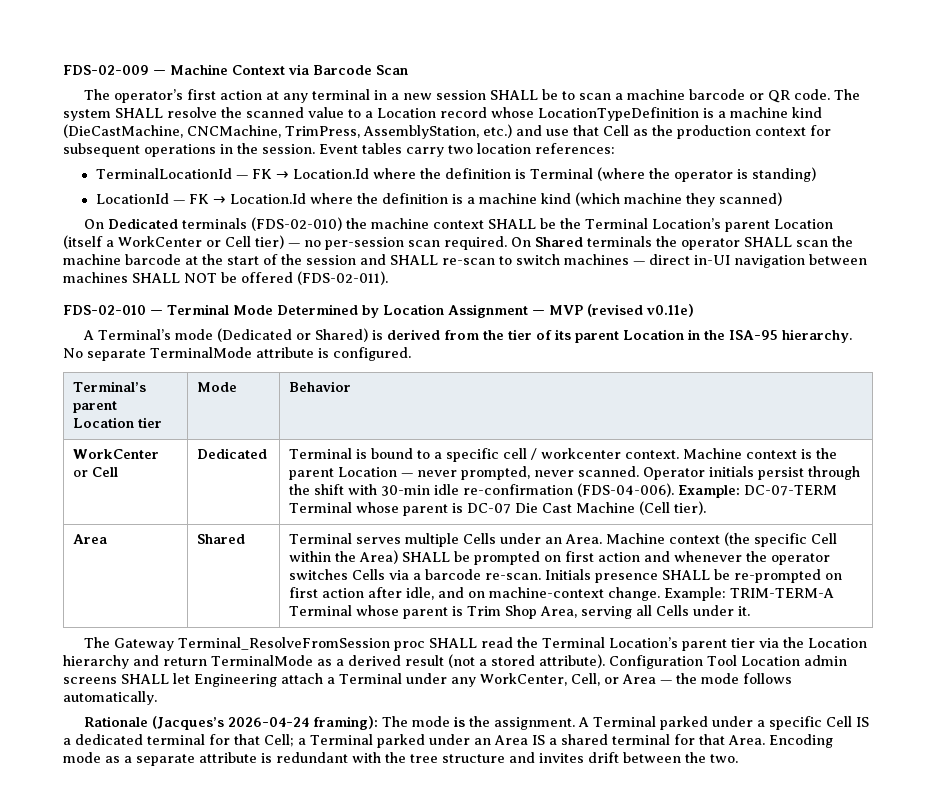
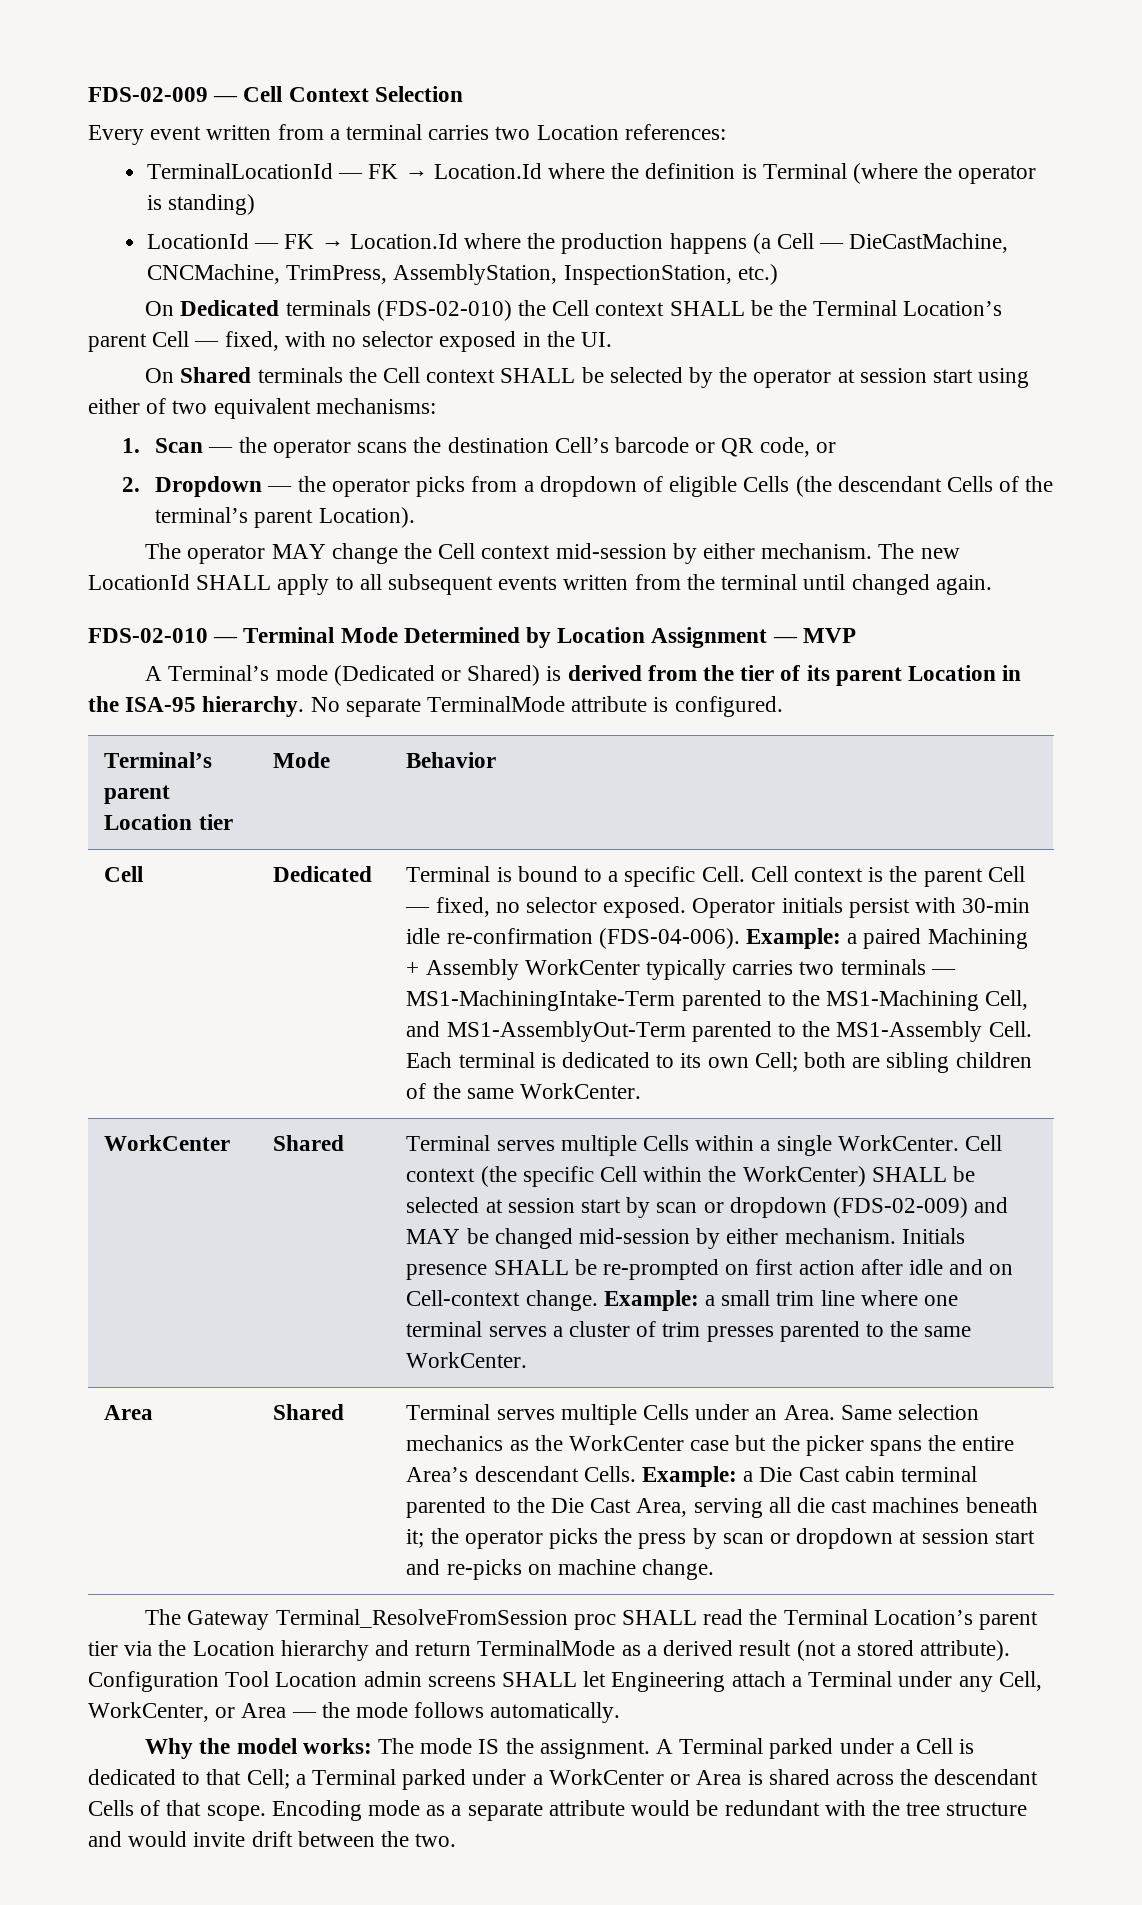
[170,64,408,75] [84,89,861,103] [63,107,822,121] [63,124,831,139] [63,143,531,157] Machine Context via Barcode Scan // The operator’s first action at any terminal in a new session SHALL be to scan a machine barcode or QR code. The system SHALL resolve the scanned value to a Location record whose LocationTypeDefinition is a machine kind (DieCastMachine, CNCMachine, TrimPress, AssemblyStation, etc.) and use that Cell as the production context for subsequent operations in the session. Event tables carry two location -> [243,86,463,102] [88,124,619,145] Cell Context Selection // Every event written from a terminal carries two Location
[381,192,782,207] definition is a machine kind (which machine they scanned) -> [561,233,1009,254] [146,264,778,285] production happens (a Cell — DieCastMachine, CNCMachine, TrimPress, AssemblyStation, InspectionStation, etc.)
[371,218,430,229] machine -> [552,300,590,316] Cell
[774,219,834,229] [63,235,853,250] [63,254,867,268] [63,271,388,285] Location (itself a WorkCenter or Cell tier) — no per-session scan required. On Shared terminals the operator SHALL scan the machine barcode at the start of the session and SHALL re-scan to switch machines — direct in-UI navigation between machines SHALL NOT be offered (FDS-02-011). -> [152,331,613,352] [145,367,1030,388] [88,398,436,419] [121,437,836,458] [121,476,1054,497] [155,507,415,528] [145,543,960,564] [88,574,992,595] Cell — fixed, with no selector exposed in the UI. // On Shared terminals the Cell context SHALL be selected by the operator at session start using either of two equivalent mechanisms: // 1. Scan — the operator scans the destination Cell’s barcode or QR code, or // 2. Dropdown — the operator picks from a dropdown of eligible Cells (the descendant Cells of the terminal’s parent Location). // The operator MAY change the Cell context mid-session by either mechanism. The new LocationId SHALL apply to all subsequent events written from the terminal until changed again.
[586,304,694,317] (revised v0.11e) -> (856, 635) none
[73,449,160,459] [73,470,89,477] WorkCenter or -> (497, 760) none
[503,448,838,460] [289,466,861,480] [289,484,345,495] cell / workcenter context. Machine context is the parent Location — never prompted, never scanned. Operator initials persist through the shift -> [701,866,1025,887] [405,897,910,918] Cell. Cell context is the parent Cell — fixed, no selector exposed. Operator initials persist
[744,485,838,496] [289,501,707,516] DC-07-TERM Terminal whose parent is DC-07 Die Cast Machine (Cell tier). -> [847,928,1028,949] [406,959,956,980] [406,990,1029,1011] [406,1021,1032,1042] [406,1052,1032,1073] [406,1083,641,1099] [104,1135,231,1151] [273,1135,345,1151] [406,1135,1003,1156] [406,1166,976,1187] [406,1197,1009,1218] [406,1228,965,1249] [406,1259,1014,1280] [406,1290,959,1311] [406,1321,972,1342] [406,1352,528,1368] a paired Machining + Assembly WorkCenter typically carries two terminals — MS1-MachiningIntake-Term parented to the MS1-Machining Cell, and MS1-AssemblyOut-Term parented to the MS1-Assembly Cell. Each terminal is dedicated to its own Cell; both are sibling children of the same WorkCenter. // WorkCenter | Shared | Terminal serves multiple Cells within a single WorkCenter. Cell context (the specific Cell within the WorkCenter) SHALL be selected at session start by scan or dropdown (FDS-02-009) and MAY be changed mid-session by either mechanism. Initials presence SHALL be re-prompted on first action after idle and on Cell-context change. Example: a small trim line where one terminal serves a cluster of trim presses parented to the same WorkCenter.
[606,532,838,547] [289,550,831,565] [289,569,843,583] [289,587,835,601] [289,605,751,619] Machine context (the specific Cell within the Area) SHALL be prompted on first action and whenever the operator switches Cells via a barcode re-scan. Initials presence SHALL be re-prompted on first action after idle, and on machine-context change. Example: TRIM-TERM-A Terminal whose parent is Trim Shop Area, serving all Cells under it. -> [840,1404,980,1420] [406,1435,1015,1456] [406,1466,978,1487] [406,1497,1038,1518] [406,1528,1035,1549] [406,1559,715,1580] Same selection mechanics as the WorkCenter case but the picker spans the entire Area’s descendant Cells. Example: a Die Cast cabin terminal parented to the Die Cast Area, serving all die cast machines beneath it; the operator picks the press by scan or dropdown at session start and re-picks on machine change.
[479,673,600,686] WorkCenter, Cell, -> [998,1671,1042,1691] [88,1702,209,1722] Cell, WorkCenter,
[84,716,379,730] Rationale (Jacques’s 2026-04-24 framing): -> [145,1738,372,1759] Why the model works:
[454,716,466,727] is -> [478,1739,500,1754] IS
[769,716,870,730] [63,734,230,745] specific Cell IS a dedicated terminal for -> [916,1738,975,1754] [88,1769,201,1785] Cell is dedicated to
[473,734,765,745] an Area IS a shared terminal for that Area. -> [532,1769,1039,1785] [88,1800,266,1821] a WorkCenter or Area is shared across the descendant Cells of that scope.
[261,753,272,763] is -> [631,1800,719,1816] would be
[539,753,584,763] invites -> [128,1831,246,1847] would invite

